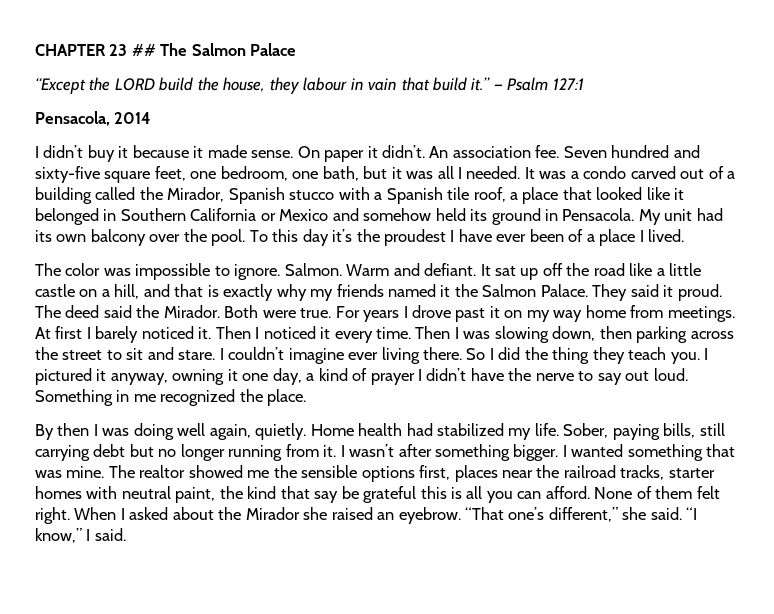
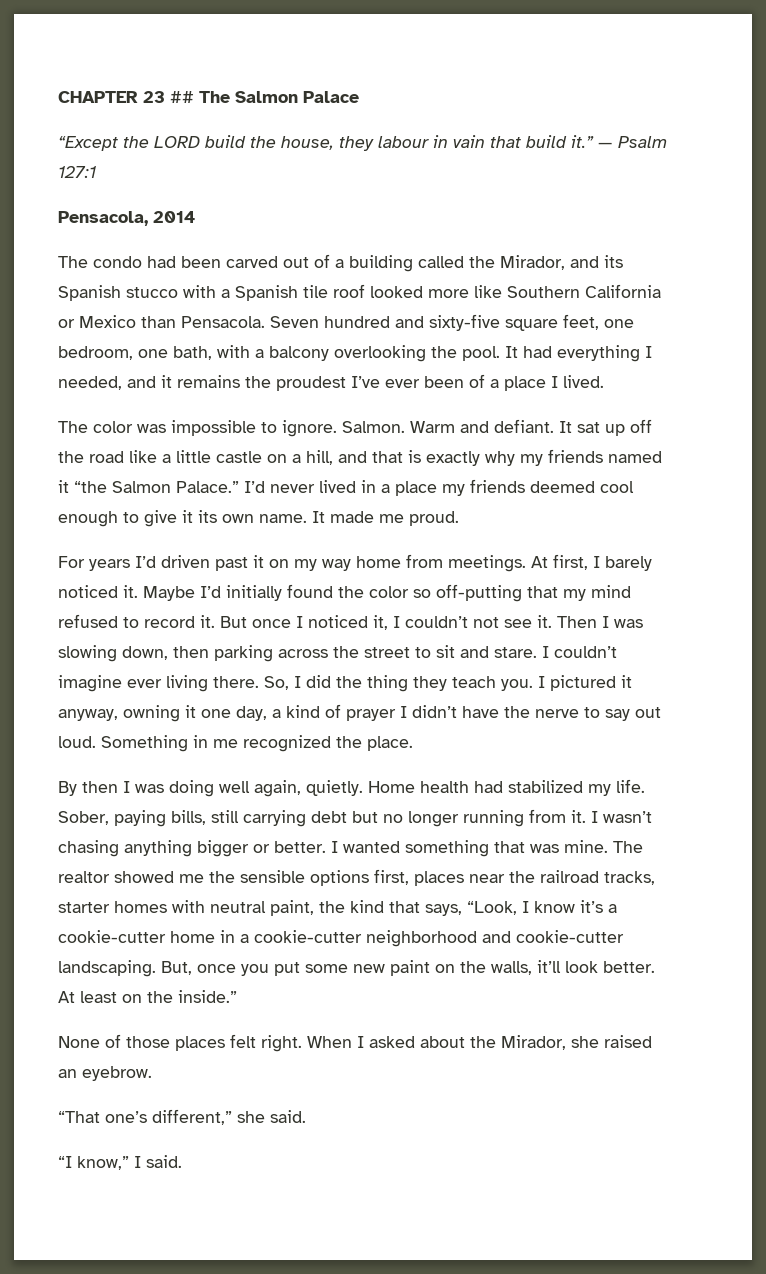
[35,145,560,162] I didn’t buy it because it made sense. On paper it didn’t. An association fee. -> [58,254,623,272] [58,284,661,301] [58,315,265,328] The condo had been carved out of a building called the Mirador, and its Spanish stucco with a Spanish tile roof looked more like Southern California or Mexico than Pensacola.
[363,166,736,179] [35,187,685,204] [35,208,723,225] [35,229,492,246] but it was all I needed. It was a condo carved out of a building called the Mirador, Spanish stucco with a Spanish tile roof, a place that looked like it belonged in Southern California or Mexico and somehow held its ground in Pensacola. My unit had its own balcony over the pool. To this day it’s the proudest I have -> [217,345,652,362] [58,375,380,391] with a balcony overlooking the pool. It had everything I needed, and it remains the proudest I’ve
[454,284,722,301] [35,305,452,322] the Salmon Palace. They said it proud. The deed said the Mirador. Both were true. For years I drove -> [74,479,634,496] [58,510,459,527] [58,555,210,571] “the Salmon Palace.” I’d never lived in a place my friends deemed cool enough to give it its own name. It made me proud. // For years I’d driven
[55,326,83,339] first -> [553,554,588,570] first,
[215,326,412,343] Then I noticed it every time. -> [143,584,631,602] [58,614,552,630] Maybe I’d initially found the color so off-putting that my mind refused to record it. But once I noticed it, I couldn’t not see it.
[466,348,486,360] So -> [264,676,289,690] So,
[398,444,559,461] after something bigger. -> [58,840,326,857] chasing anything bigger or better.
[314,486,693,503] say be grateful this is all you can afford. None of them -> [425,900,617,916] [58,930,624,947] [58,960,655,977] [58,990,237,1003] [58,1034,225,1051] says, “Look, I know it’s a cookie-cutter home in a cookie-cutter neighborhood and cookie-cutter landscaping. But, once you put some new paint on the walls, it’ll look better. At least on the inside.” // None of those places
[245,507,300,520] Mirador -> [501,1035,566,1050] Mirador,
(461, 515) none -> (152, 1073) //
(682, 513) none -> (306, 1116) //

